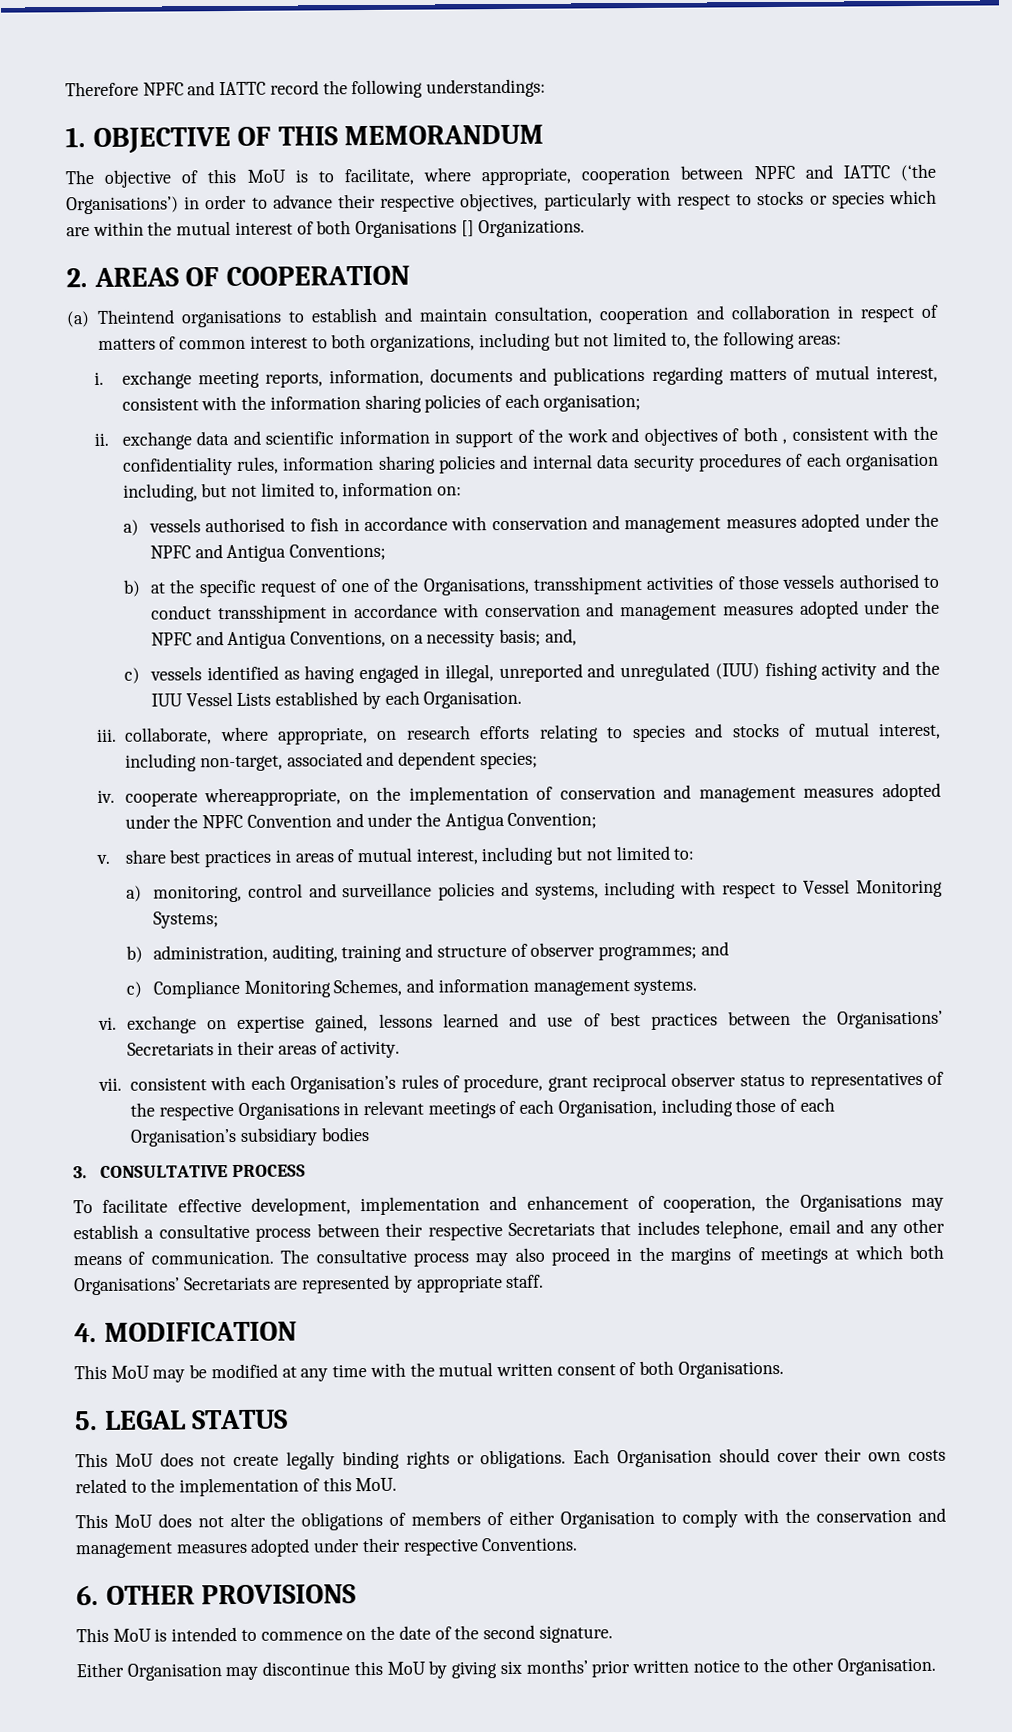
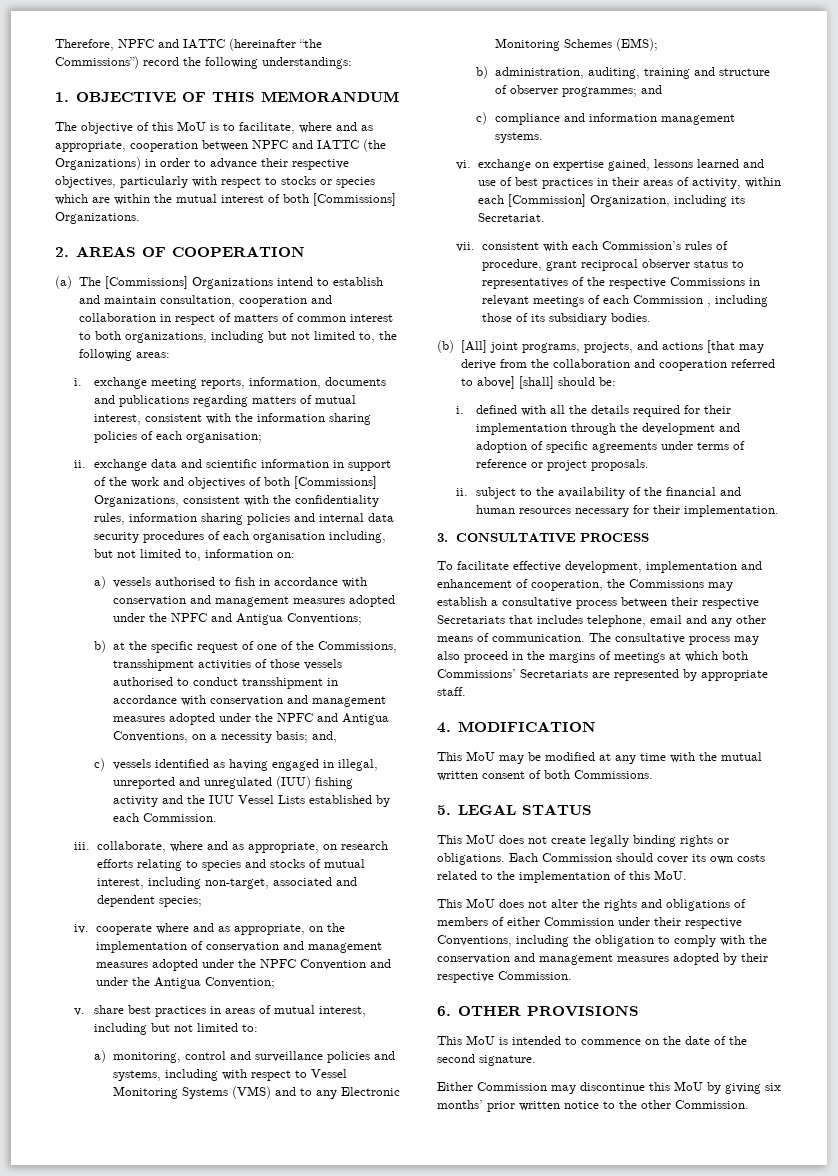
[65,81,267,97] Therefore NPFC and IATTC -> [55,38,322,51] [55,56,139,69] Therefore, NPFC and IATTC (hereinafter “the Commissions”)
(472, 174) none -> [336,122,373,131] and as
[899,163,936,182] [66,196,179,215] (‘the Organisations’) -> [363,139,386,152] [55,157,141,170] (the Organizations)
[355,220,474,239] Organisations [] -> [313,193,396,206] [Commissions]
[96,309,282,328] Theintend organisations -> [78,276,313,289] The [Commissions] Organizations intend
[782,438,788,444] , -> [293,476,377,489] [93,495,179,507] [Commissions] Organizations,
[422,577,530,596] Organisations, -> [318,641,398,653] Commissions,
[423,690,523,709] Organisation. -> [143,813,218,822] Commission.
(269, 734) none -> [206,841,244,850] and as
[204,787,342,807] whereappropriate, -> [155,923,305,935] where and as appropriate,
[153,911,220,929] Systems; -> [182,1086,401,1099] [495,38,659,51] Systems (VMS) and to any Electronic Monitoring Schemes (EMS);
[153,978,403,999] Compliance Monitoring Schemes, -> [495,113,561,125] compliance
[728,1010,943,1029] [126,1040,401,1059] between the Organisations’ Secretariats in their areas of activity. -> [596,177,781,189] [477,194,745,207] [477,213,545,222] in their areas of activity, within each [Commission] Organization, including its Secretariat.
[290,1075,397,1094] Organisation’s -> [601,241,681,250] Commission’s
[237,1102,340,1120] Organisations -> [669,277,745,286] Commissions
[557,1099,657,1118] Organisation, -> [632,295,711,307] Commission ,
[799,1097,835,1112] [130,1127,370,1147] each Organisation’s subsidiary bodies -> [530,313,651,325] [437,340,764,353] [460,359,775,371] [460,376,616,389] [456,405,731,417] [475,423,740,435] [475,441,745,453] [475,459,649,471] [456,487,741,499] [475,505,779,517] its subsidiary bodies. // (b) [All] joint programs, projects, and actions [that may derive from the collaboration and cooperation referred to above] [shall] should be: // i. defined with all the details required for their implementation through the development and adoption of specific agreements under terms of reference or project proposals. // ii. subject to the availability of the financial and human resources necessary for their implementation.
[799,1194,902,1212] Organisations -> [629,579,704,588] Commissions
[74,1277,180,1296] Organisations’ -> [437,669,516,678] Commissions’
[677,1360,784,1379] Organisations. -> [574,770,653,779] Commissions.
[616,1449,712,1468] Organisation -> [542,853,612,862] Commission
[824,1447,863,1462] their -> [692,854,706,862] its
(296, 1519) none -> [604,899,662,911] rights and
[559,1510,655,1529] Organisation -> [544,917,742,929] [437,935,654,947] Commission under their respective Conventions, including the obligation
[313,1537,579,1556] under their respective Conventions. -> [723,953,768,965] [437,971,572,983] by their respective Commission.
[126,1663,222,1681] Organisation -> [477,1082,547,1091] Commission
[836,1657,936,1676] Organisation. -> [675,1100,749,1109] Commission.

